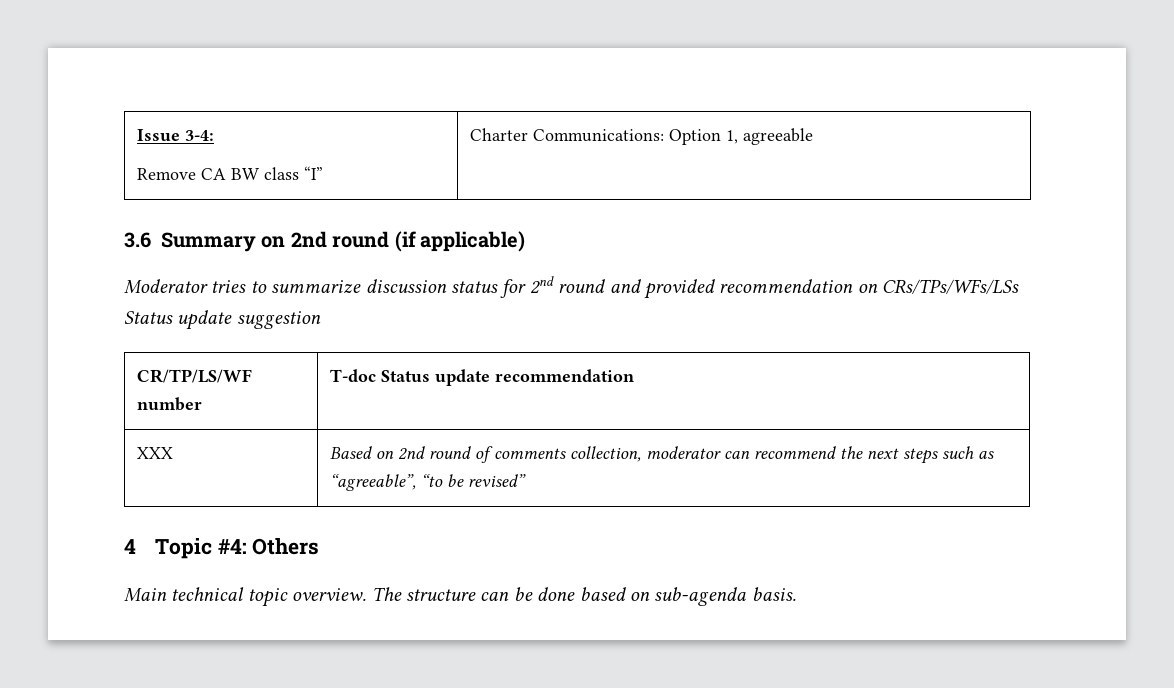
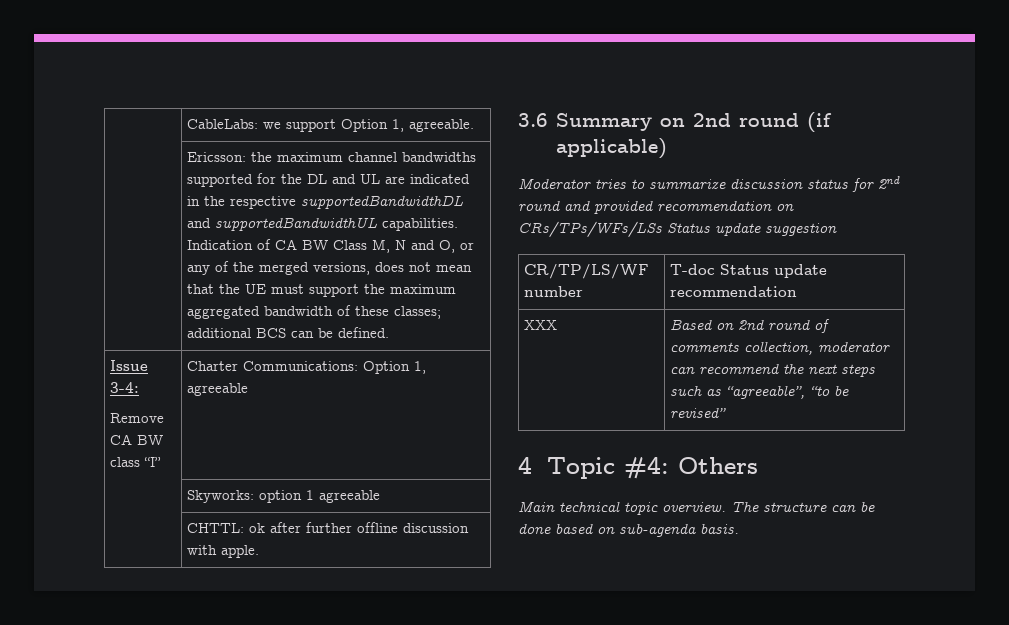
(136, 135) none -> [187,119,475,132] [187,152,477,162] [187,173,471,187] [187,195,465,209] [187,217,459,231] [187,239,475,253] [187,261,473,275] [187,284,457,297] [187,305,442,319] [187,327,390,338] | CableLabs: we support Option 1, agreeable. // | Ericsson: the maximum channel bandwidths supported for the DL and UL are indicated in the respective supportedBandwidthDL and supportedBandwidthUL capabilities. Indication of CA BW Class M, N and O, or any of the merged versions, does not mean that the UE must support the maximum aggregated bandwidth of these classes; additional BCS can be defined. //
(813, 136) none -> [187,490,381,503] [187,522,470,533] [187,545,260,558] // | Skyworks: option 1 agreeable // | CHTTL: ok after further offline discussion with apple.

